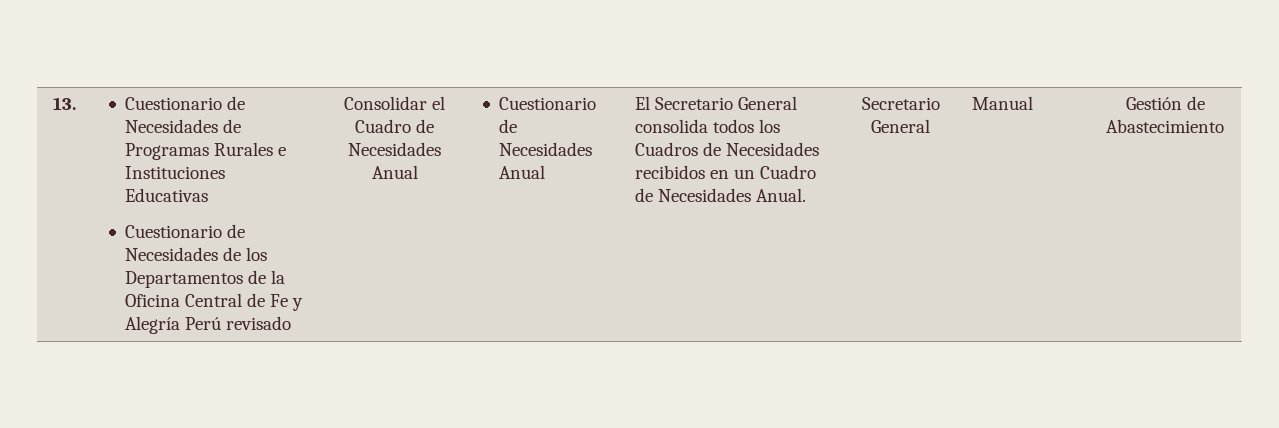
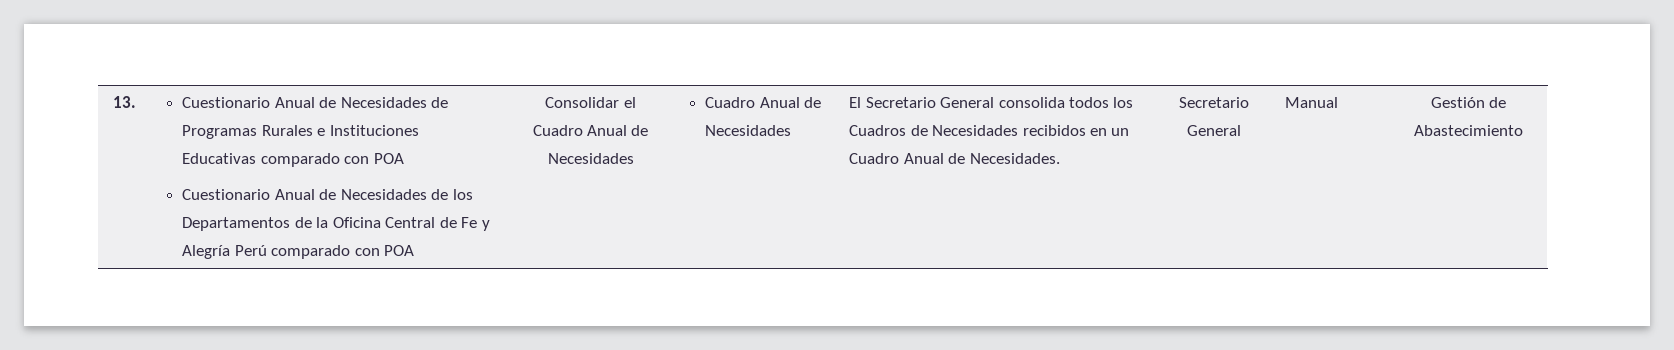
(223, 103) none -> [274,97,315,108] Anual
[125,225,223,238] // Cuestionario -> [260,153,404,167] [182,189,315,200] comparado con POA // Cuestionario Anual
[226,316,292,330] revisado -> [271,245,415,259] comparado con POA
[415,119,434,133] [348,142,441,156] [371,165,418,179] [499,97,597,110] [499,119,518,133] [499,142,593,156] [499,165,546,179] de Necesidades Anual | Cuestionario de Necesidades Anual -> [587,125,649,136] [547,153,634,164] [705,97,822,108] [705,125,792,136] Anual de Necesidades | Cuadro Anual de Necesidades
[634,188,806,202] de Necesidades Anual. -> [903,153,1060,164] Anual de Necesidades.

